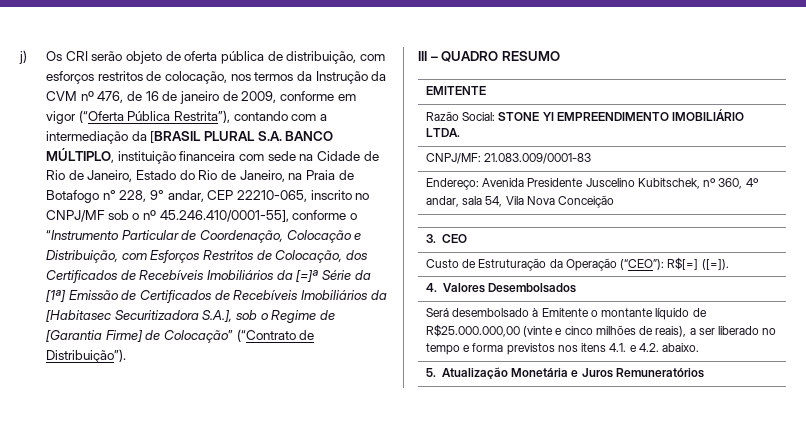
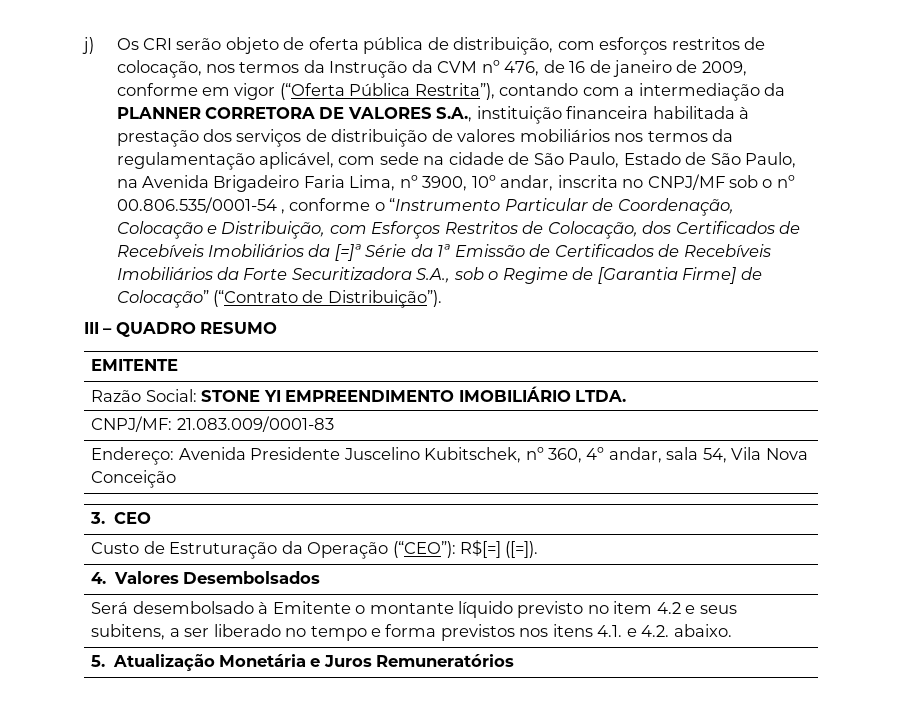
[150,131,334,143] [46,148,379,164] [46,170,354,182] [46,190,352,203] [BRASIL PLURAL S.A. BANCO MÚLTIPLO, instituição financeira com sede na Cidade de Rio de Janeiro, Estado do Rio de Janeiro, na Praia de Botafogo n° 228, 9° andar, CEP 22210-065, inscrito -> [116,106,750,124] [116,129,734,147] [116,152,797,170] [116,175,618,192] PLANNER CORRETORA DE VALORES S.A., instituição financeira habilitada à prestação dos serviços de distribuição de valores mobiliários nos termos da regulamentação aplicável, com sede na cidade de São Paulo, Estado de São Paulo, na Avenida Brigadeiro Faria Lima, nº 3900, 10º andar, inscrita
[159,210,289,222] 45.246.410/0001-55], -> [116,197,285,214] 00.806.535/0001-54 ,
[46,290,67,302] [1ª] -> [437,244,451,257] 1ª
[46,310,233,322] [Habitasec Securitizadora S.A.], -> [243,267,451,283] Forte Securitizadora S.A.,
[692,308,707,317] [426,324,687,337] de R$25.000.000,00 (vinte e cinco milhões de reais), -> [517,601,737,618] [91,624,166,640] previsto no item 4.2 e seus subitens,

